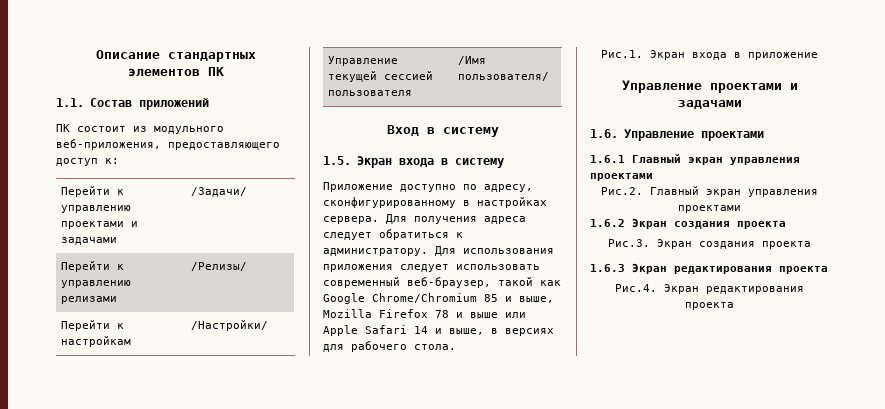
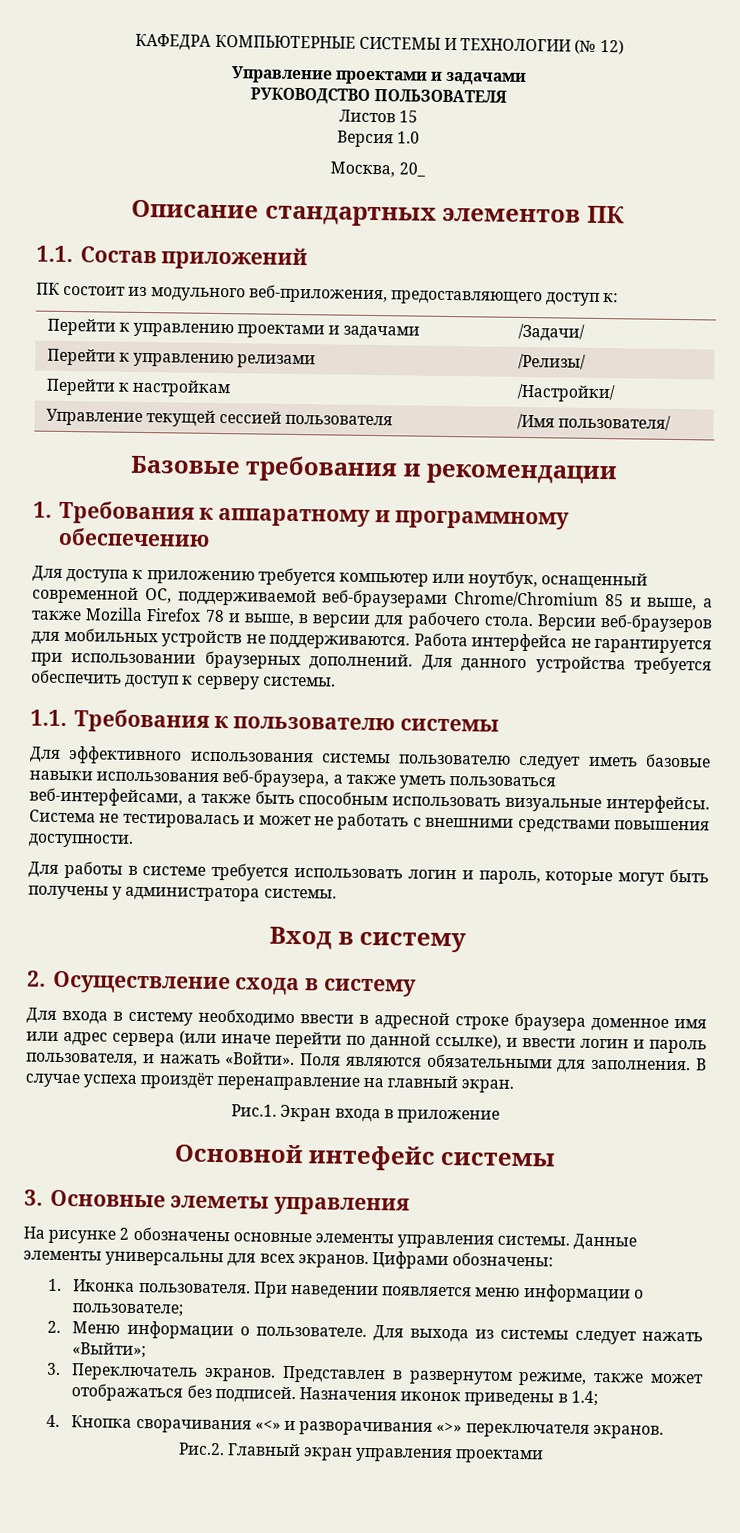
(95, 54) none -> [135,33,624,55] [230,66,528,85] [250,87,507,104] [338,109,419,123] [336,130,421,148] [330,161,426,178] КАФЕДРА КОМПЬЮТЕРНЫЕ СИСТЕМЫ И ТЕХНОЛОГИИ (№ 12) // Управление проектами и задачами // РУКОВОДСТВО ПОЛЬЗОВАТЕЛЯ // Листов 15 // Версия 1.0 // Москва, 20_ //
[386,125,499,137] [323,156,504,168] [323,182,533,192] [323,197,547,208] [323,214,526,224] [323,229,463,240] [323,246,554,256] [323,264,540,272] [323,277,561,288] [323,293,554,304] [323,309,526,318] [323,325,554,336] [323,341,456,352] Вход в систему // 1.5. Экран входа в систему // Приложение доступно по адресу, сконфигурированному в настройках сервера. Для получения адреса следует обратиться к администратору. Для использования приложения следует использовать современный веб-браузер, такой как Google Chrome/Chromium 85 и выше, Mozilla Firefox 78 и выше или Apple Safari 14 и выше, в версиях для рабочего стола. -> [129,455,618,486] [33,500,571,530] [57,527,210,547] [32,565,649,590] [32,586,713,611] [31,607,713,633] [31,627,712,654] [31,650,713,675] [31,669,336,690] [30,709,499,733] [30,746,711,770] [29,769,557,789] [29,787,711,814] [29,809,710,834] [28,833,134,848] [28,860,710,886] [28,885,337,902] [269,926,466,953] [27,970,417,997] [26,1007,707,1032] [26,1030,707,1054] [26,1052,708,1073] [25,1072,515,1093] Базовые требования и рекомендации // 1. Требования к аппаратному и программному обеспечению // Для доступа к приложению требуется компьютер или ноутбук, оснащенный современной ОС, поддерживаемой веб-браузерами Chrome/Chromium 85 и выше, а также Mozilla Firefox 78 и выше, в версии для рабочего стола. Версии веб-браузеров для мобильных устройств не поддерживаются. Работа интерфейса не гарантируется при использовании браузерных дополнений. Для данного устройства требуется обеспечить доступ к серверу системы. // 1.1. Требования к пользователю системы // Для эффективного использования системы пользователю следует иметь базовые навыки использования веб-браузера, а также уметь пользоваться веб-интерфейсами, а также быть способным использовать визуальные интерфейсы. Система не тестировалась и может не работать с внешними средствами повышения доступности. // Для работы в системе требуется использовать логин и пароль, которые могут быть получены у администратора системы. // Вход в систему // 2. Осуществление схода в систему // Для входа в систему необходимо ввести в адресной строке браузера доменное имя или адрес сервера (или иначе перейти по данной ссылке), и ввести логин и пароль пользователя, и нажать «Войти». Поля являются обязательными для заполнения. В случае успеха произдёт перенаправление на главный экран.
[621,80,798,93] [677,100,742,109] [590,129,764,141] [590,154,800,165] [590,173,653,181] Управление проектами и задачами // 1.6. Управление проектами // 1.6.1 Главный экран управления проектами -> [173,1143,556,1171] [24,1189,411,1216] [23,1226,638,1251] [23,1250,554,1270] [48,1278,644,1303] [72,1303,184,1317] [47,1320,703,1345] [72,1342,147,1359] [47,1362,705,1386] [71,1383,598,1407] [46,1414,664,1439] Основной интефейс системы // 3. Основные элеметы управления // На рисунке 2 обозначены основные элементы управления системы. Данные элементы универсальны для всех экранов. Цифрами обозначены: // 1. Иконка пользователя. При наведении появляется меню информации о пользователе; // 2. Меню информации о пользователе. Для выхода из системы следует нажать «Выйти»; // 3. Переключатель экранов. Представлен в развернутом режиме, также может отображаться без подписей. Назначения иконок приведены в 1.4; // 4. Кнопка сворачивания «<» и разворачивания «>» переключателя экранов.
[590,218,786,229] [608,239,811,249] [590,263,828,274] [615,284,804,294] [685,302,734,310] // 1.6.2 Экран создания проекта // Рис.3. Экран создания проекта // 1.6.3 Экран редактирования проекта // Рис.4. Экран редактирования проекта -> (545, 1456) none

